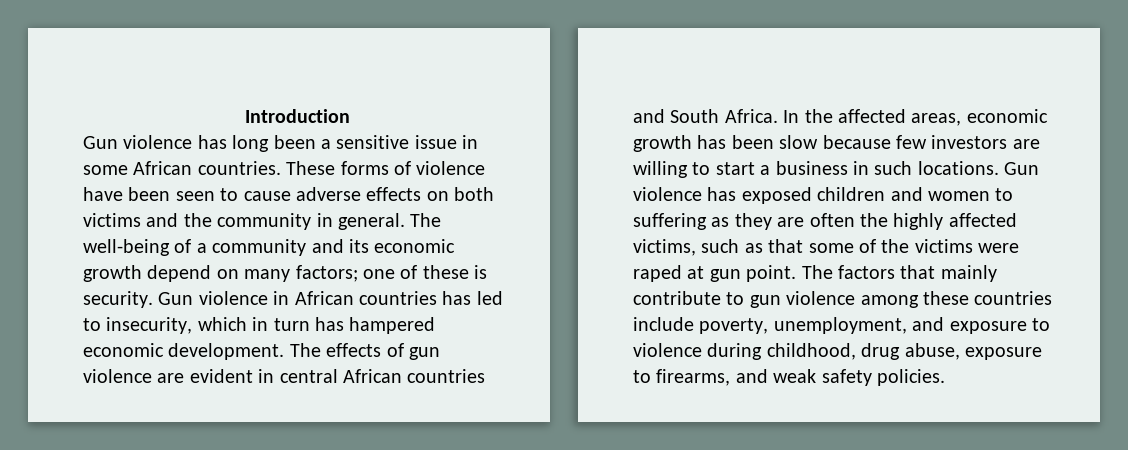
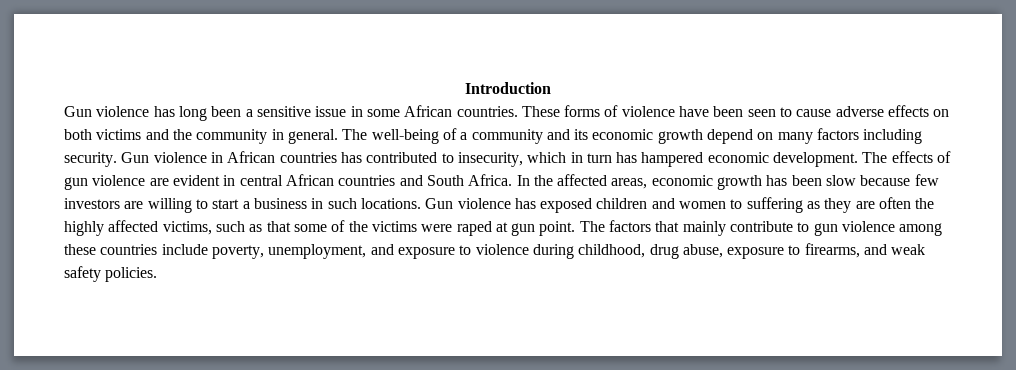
[295,265,488,282] factors; one of these is -> [817,128,923,144] factors including
[476,291,503,305] led -> [366,152,438,163] contributed

